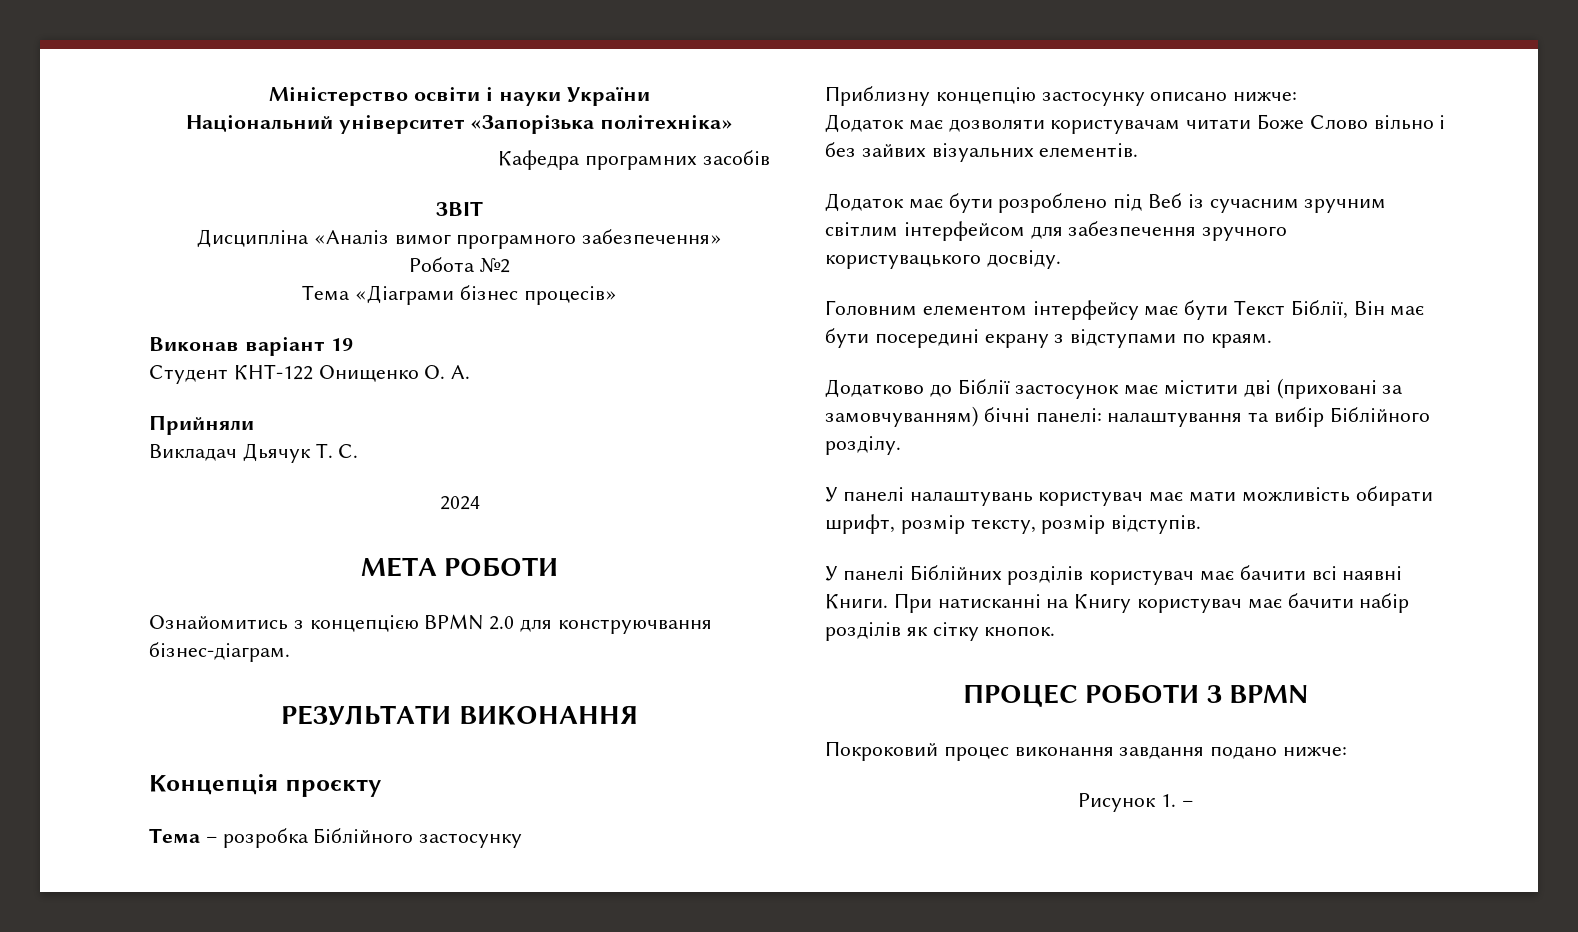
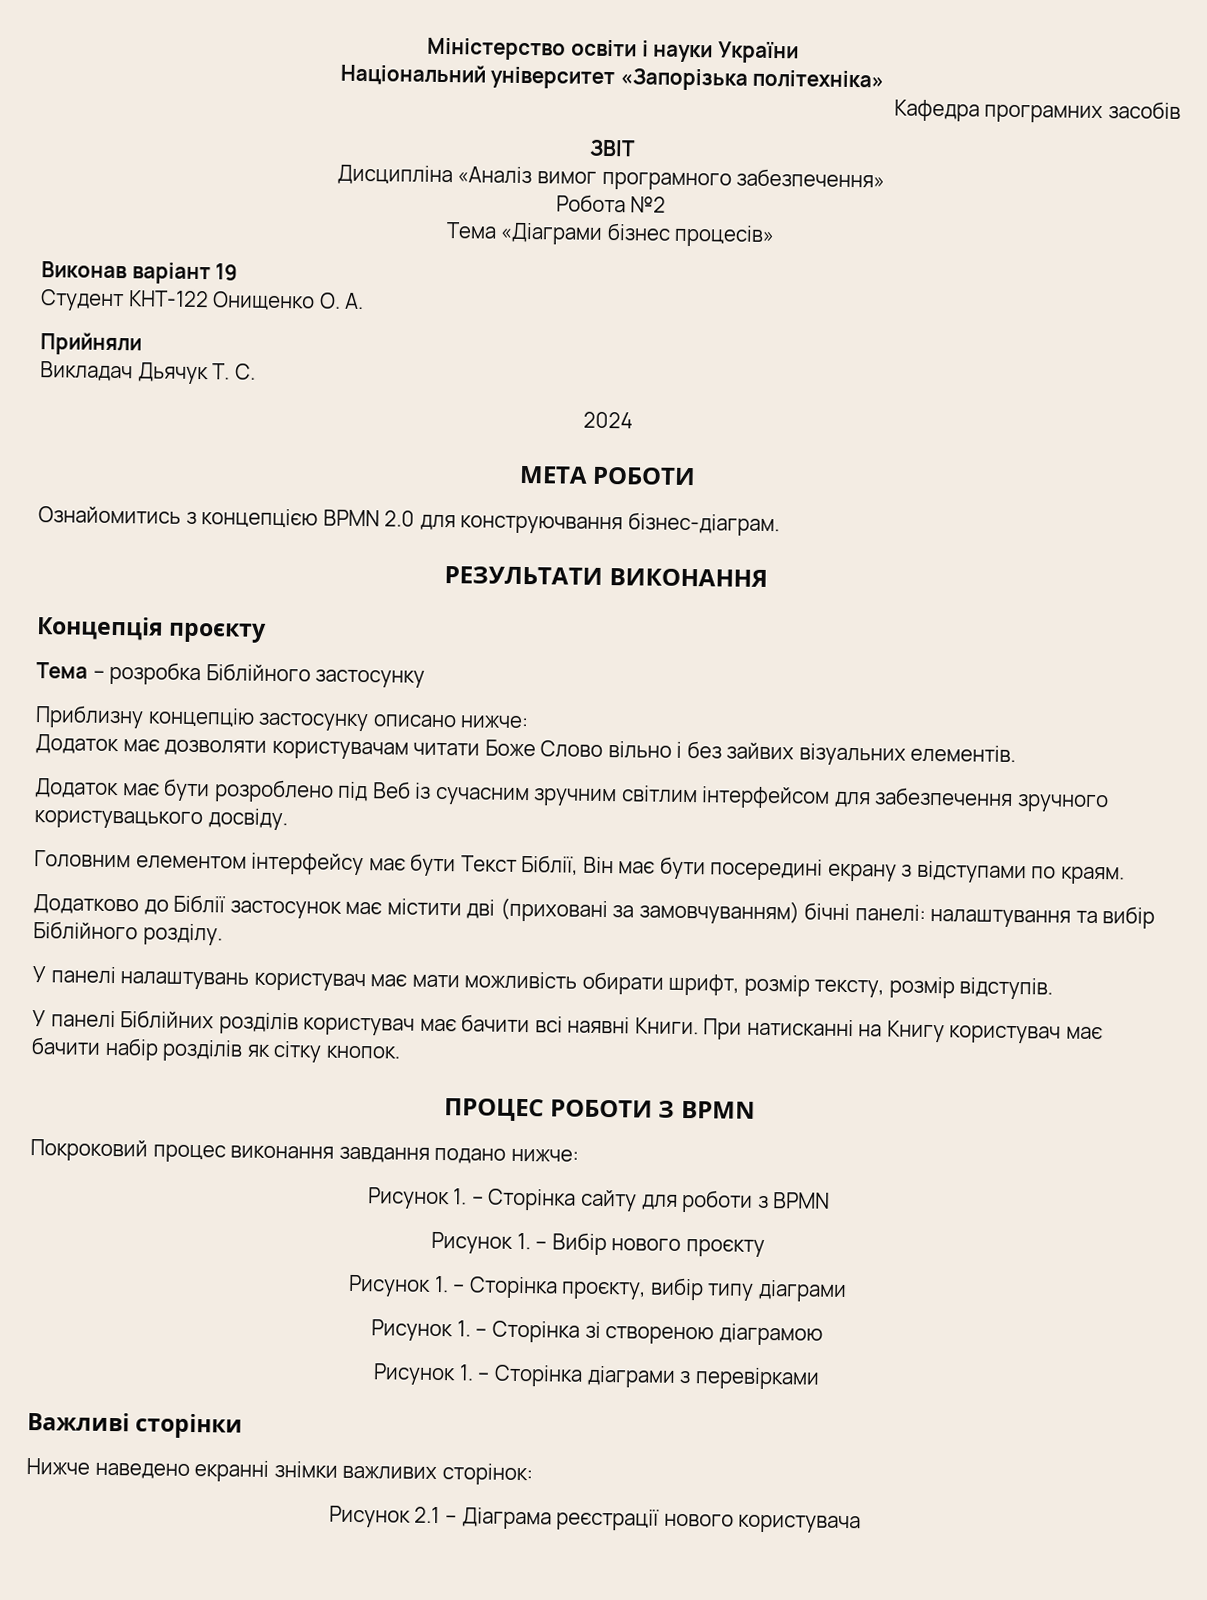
(1193, 803) none -> [487,1188,831,1213] [431,1231,765,1258] [348,1274,847,1302] [371,1319,823,1346] [373,1363,820,1390] [27,1412,244,1439] [26,1458,533,1486] [328,1505,862,1534] Сторінка сайту для роботи з BPMN // Рисунок 1. – Вибір нового проєкту // Рисунок 1. – Сторінка проєкту, вибір типу діаграми // Рисунок 1. – Сторінка зі створеною діаграмою // Рисунок 1. – Сторінка діаграми з перевірками // Важливі сторінки // Нижче наведено екранні знімки важливих сторінок: // Рисунок 2.1 – Діаграма реєстрації нового користувача

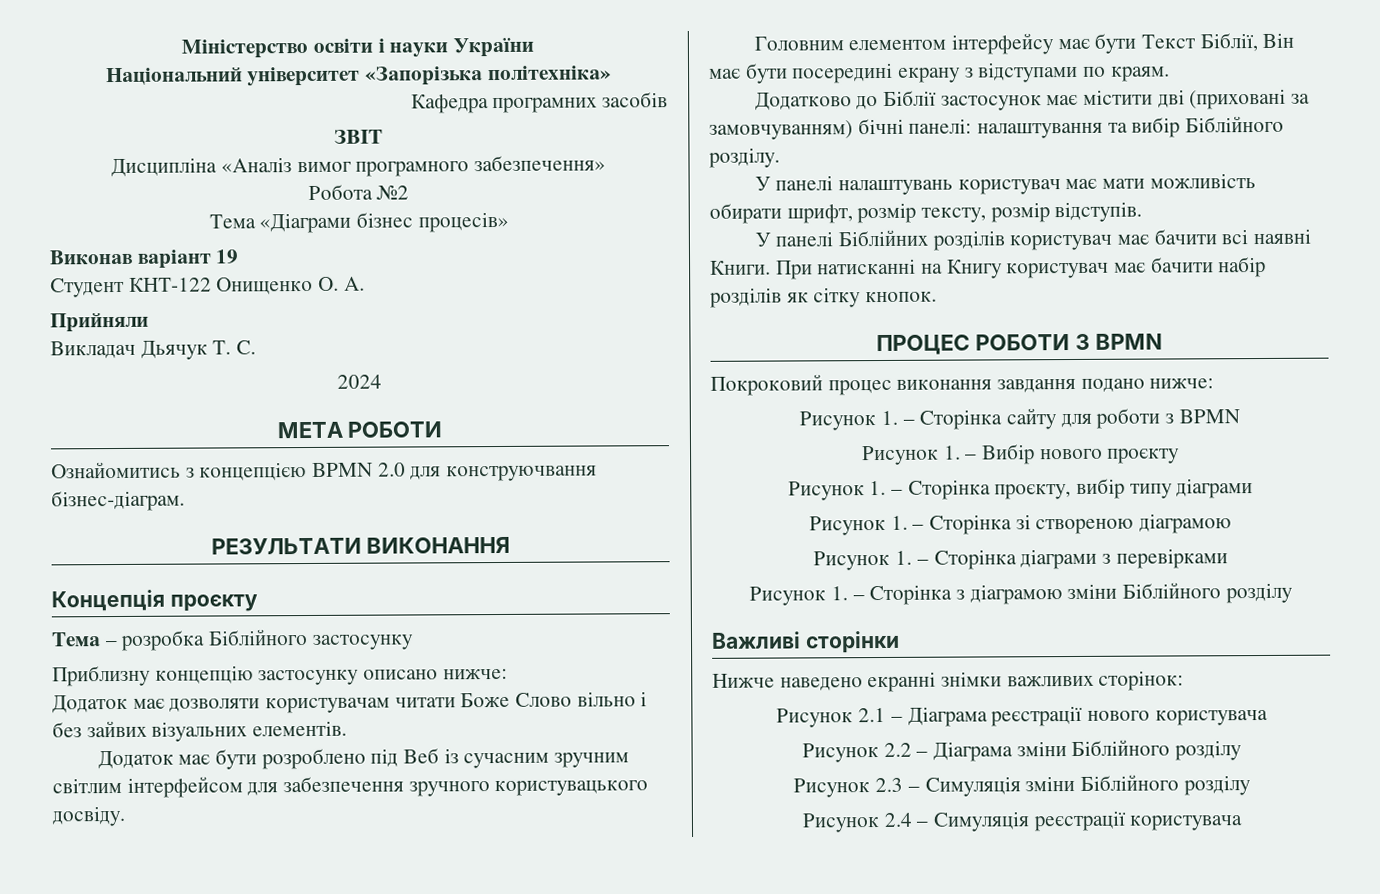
(820, 1378) none -> [749,582,1293,606] // Рисунок 1. – Сторінка з діаграмою зміни Біблійного розділу
(862, 1524) none -> [801,739,1243,763] [793,774,1251,798] [801,810,1244,833] // Рисунок 2.2 – Діаграма зміни Біблійного розділу // Рисунок 2.3 – Симуляція зміни Біблійного розділу // Рисунок 2.4 – Симуляція реєстрації користувача

